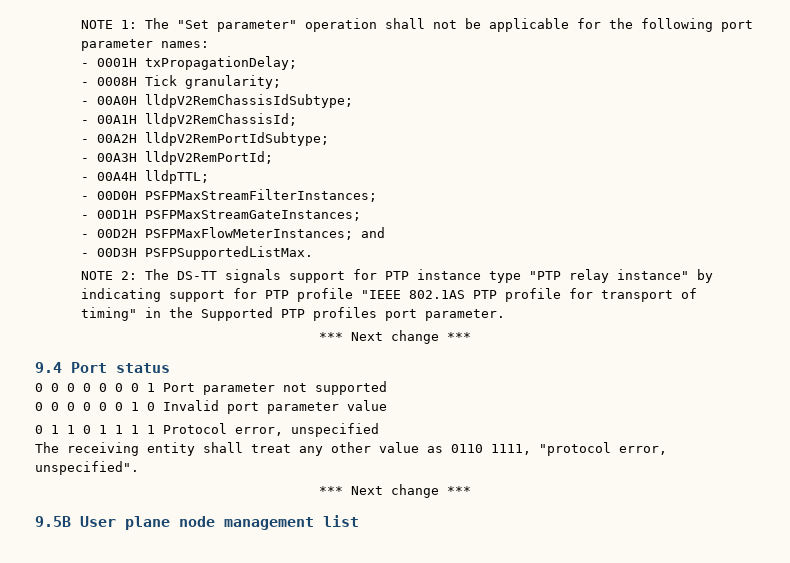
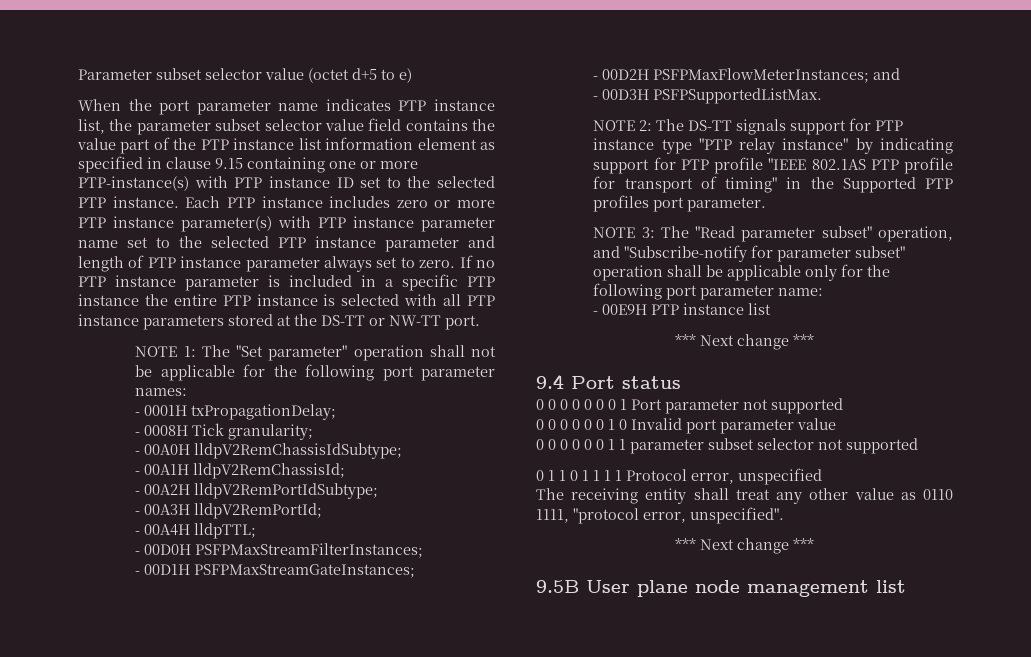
(80, 24) none -> [78,68,412,83] [78,99,495,115] [78,118,495,135] [77,137,496,154] [78,156,418,173] [78,176,495,191] [78,196,495,208] [78,216,495,232] [78,236,495,252] [78,255,495,272] [78,274,495,291] [78,294,496,306] [78,314,480,330] Parameter subset selector value (octet d+5 to e) // When the port parameter name indicates PTP instance list, the parameter subset selector value field contains the value part of the PTP instance list information element as specified in clause 9.15 containing one or more PTP-instance(s) with PTP instance ID set to the selected PTP instance. Each PTP instance includes zero or more PTP instance parameter(s) with PTP instance parameter name set to the selected PTP instance parameter and length of PTP instance parameter always set to zero. If no PTP instance parameter is included in a specific PTP instance the entire PTP instance is selected with all PTP instance parameters stored at the DS-TT or NW-TT port. //
(505, 315) none -> [593,226,953,242] [593,245,906,262] [593,264,891,281] [593,283,824,300] [593,303,772,315] // NOTE 3: The "Read parameter subset" operation, and "Subscribe-notify for parameter subset" operation shall be applicable only for the following port parameter name: // - 00E9H PTP instance list
(387, 405) none -> [536,438,918,454] // 0 0 0 0 0 0 1 1 parameter subset selector not supported

